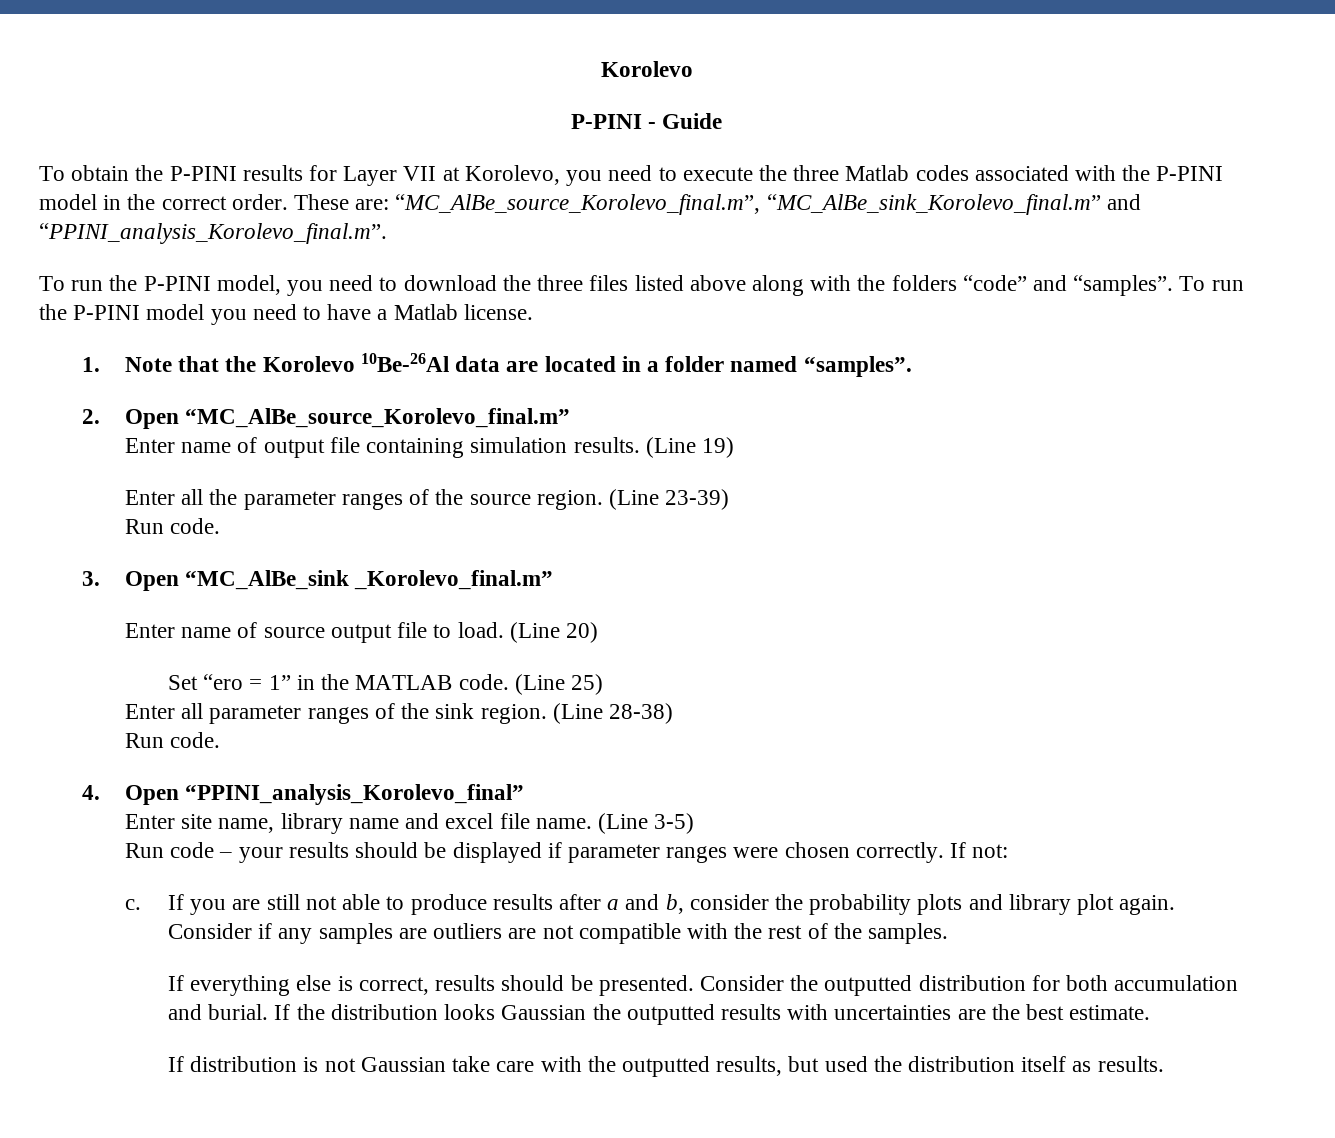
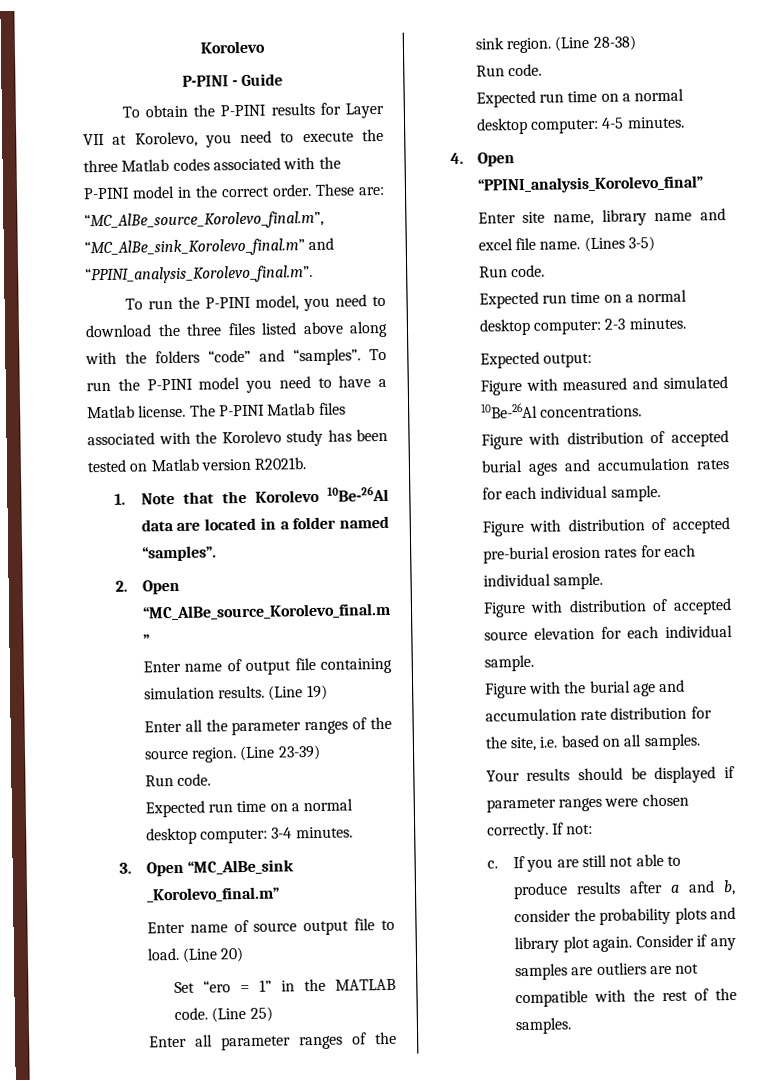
(533, 312) none -> [189,402,346,417] [87,428,388,447] [87,457,307,473] The P-PINI Matlab files associated with the Korolevo study has been tested on Matlab version R2021b.
(221, 526) none -> [144,798,354,818] [145,826,353,845] // Expected run time on a normal desktop computer: 3-4 minutes.
(221, 740) none -> [475,88,685,108] [475,116,685,135] // Expected run time on a normal desktop computer: 4-5 minutes.
[597,813,648,834] (Line -> [583,236,625,253] (Lines
[170,842,283,863] code – your -> [511,264,546,278] [478,289,688,309] [478,317,686,336] [479,351,593,369] [479,376,728,396] [480,402,643,419] [480,430,729,450] [480,457,730,476] [481,485,661,502] [481,517,730,537] [482,544,697,564] [482,572,604,590] [482,598,732,618] [483,625,733,641] [483,654,534,672] [484,679,686,699] [484,706,712,722] [484,733,701,752] [485,770,520,782] code. // Expected run time on a normal desktop computer: 2-3 minutes. // Expected output: // Figure with measured and simulated 10Be-26Al concentrations. // Figure with distribution of accepted burial ages and accumulation rates for each individual sample. // Figure with distribution of accepted pre-burial erosion rates for each individual sample. // Figure with distribution of accepted source elevation for each individual sample. // Figure with the burial age and accumulation rate distribution for the site, i.e. based on all samples. // Your
[168,975,1239,996] [168,1004,1151,1025] [168,1056,1164,1077] // If everything else is correct, results should be presented. Consider the outputted distribution for both accumulation and burial. If the distribution looks Gaussian the outputted results with uncertainties are the best estimate. // If distribution is not Gaussian take care with the outputted results, but used the distribution itself as results. -> (573, 1026) none

